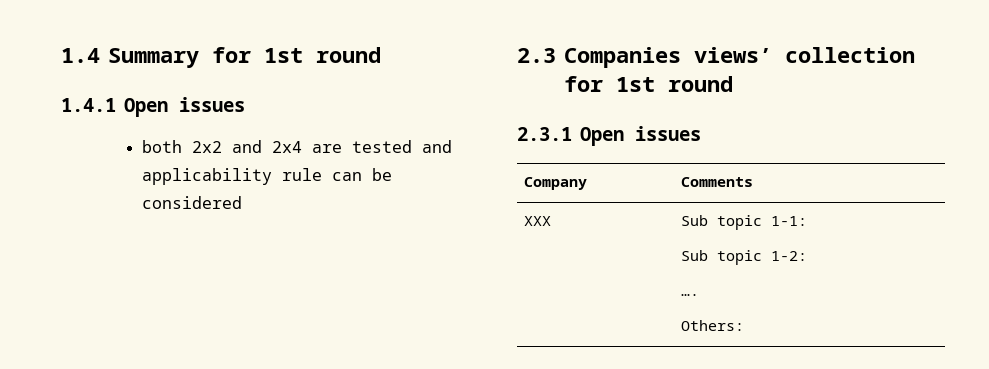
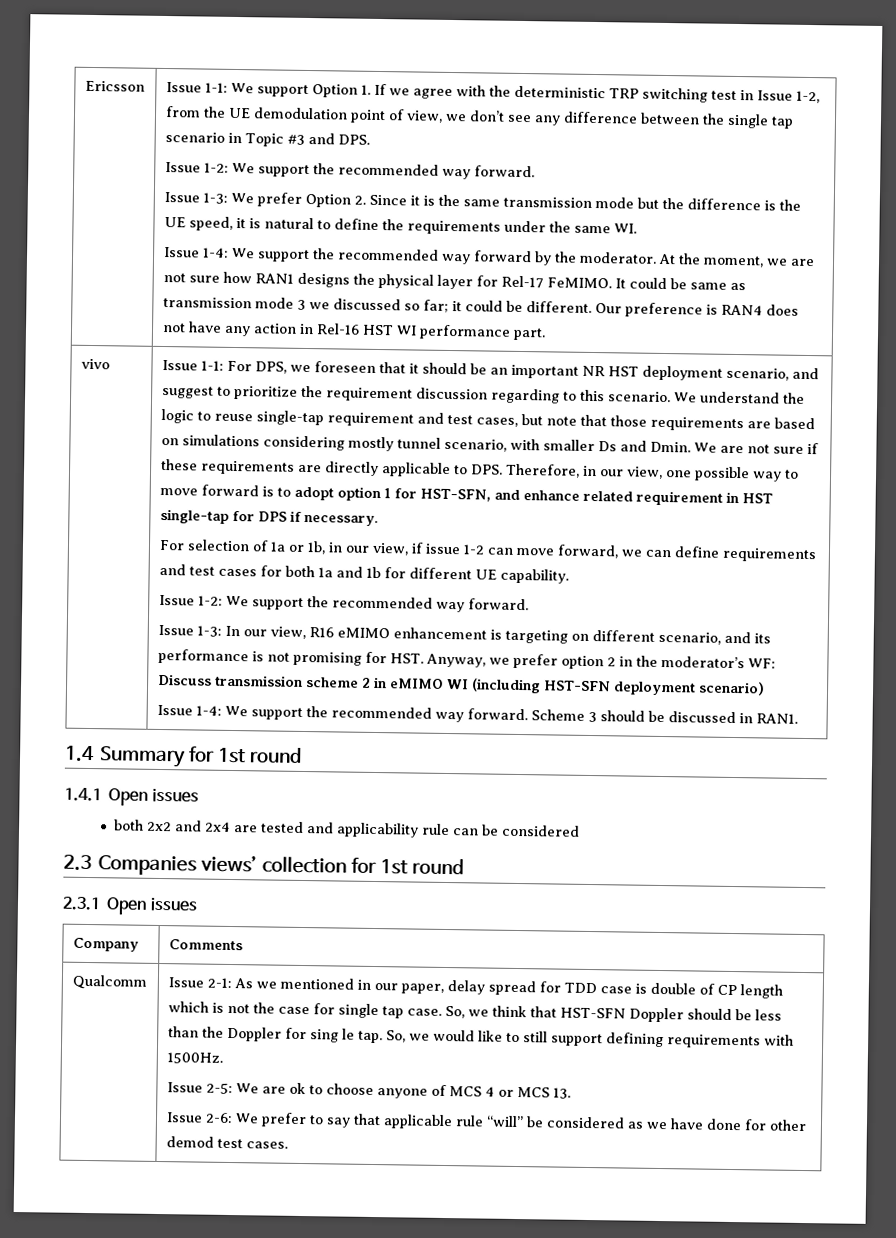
(61, 55) none -> [84,80,145,92] [165,82,820,104] [164,106,794,129] [164,131,370,147] [164,161,535,180] [163,191,801,211] [163,216,637,235] [163,246,815,268] [162,271,746,291] [162,296,799,318] [161,321,546,341] [80,358,110,370] [161,359,819,381] [161,385,805,404] [160,408,815,432] [160,434,819,455] [160,458,799,482] [159,484,773,506] [159,508,378,527] [158,539,817,563] [158,563,569,584] [158,594,529,613] [157,624,771,645] [157,648,776,670] [157,673,765,696] [156,704,798,724] Ericsson | Issue 1-1: We support Option 1. If we agree with the deterministic TRP switching test in Issue 1-2, from the UE demodulation point of view, we don’t see any difference between the single tap scenario in Topic #3 and DPS. // Issue 1-2: We support the recommended way forward. // Issue 1-3: We prefer Option 2. Since it is the same transmission mode but the difference is the UE speed, it is natural to define the requirements under the same WI. // Issue 1-4: We support the recommended way forward by the moderator. At the moment, we are not sure how RAN1 designs the physical layer for Rel-17 FeMIMO. It could be same as transmission mode 3 we discussed so far; it could be different. Our preference is RAN4 does not have any action in Rel-16 HST WI performance part. // vivo | Issue 1-1: For DPS, we foreseen that it should be an important NR HST deployment scenario, and suggest to prioritize the requirement discussion regarding to this scenario. We understand the logic to reuse single-tap requirement and test cases, but note that those requirements are based on simulations considering mostly tunnel scenario, with smaller Ds and Dmin. We are not sure if these requirements are directly applicable to DPS. Therefore, in our view, one possible way to move forward is to adopt option 1 for HST-SFN, and enhance related requirement in HST single-tap for DPS if necessary. // For selection of 1a or 1b, in our view, if issue 1-2 can move forward, we can define requirements and test cases for both 1a and 1b for different UE capability. // Issue 1-2: We support the recommended way forward. // Issue 1-3: In our view, R16 eMIMO enhancement is targeting on different scenario, and its performance is not promising for HST. Anyway, we prefer option 2 in the moderator’s WF: Discuss transmission scheme 2 in eMIMO WI (including HST-SFN deployment scenario) // Issue 1-4: We support the recommended way forward. Scheme 3 should be discussed in RAN1. //
[524,216,552,226] [681,215,808,230] [681,250,808,265] [681,294,700,296] [681,320,745,331] XXX | Sub topic 1-1: // Sub topic 1-2: // …. // Others: -> [71,974,147,990] [167,977,783,999] [167,1001,782,1023] [167,1026,794,1049] [166,1052,223,1064] [166,1082,571,1099] [165,1112,807,1132] [165,1136,288,1149] Qualcomm | Issue 2-1: As we mentioned in our paper, delay spread for TDD case is double of CP length which is not the case for single tap case. So, we think that HST-SFN Doppler should be less than the Doppler for sing le tap. So, we would like to still support defining requirements with 1500Hz. // Issue 2-5: We are ok to choose anyone of MCS 4 or MCS 13. // Issue 2-6: We prefer to say that applicable rule “will” be considered as we have done for other demod test cases.

